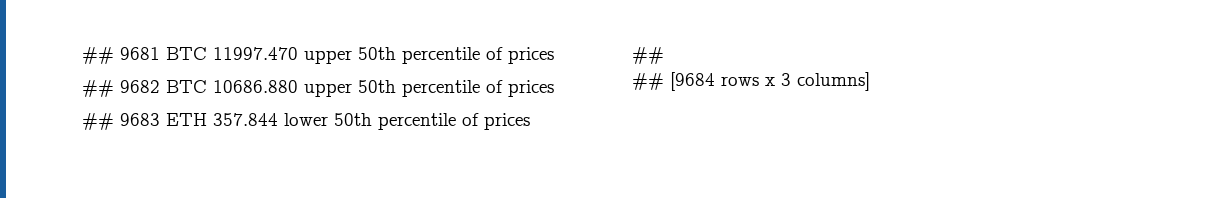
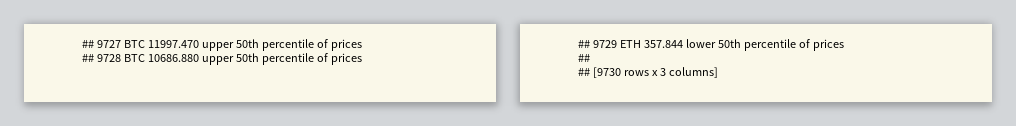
[82,47,160,64] ## 9681 -> [82,40,121,48] ## 9727
[120,80,160,93] 9682 -> [96,54,121,62] 9728
[120,113,160,126] 9683 -> [592,40,617,48] 9729
[670,72,715,91] [9684 -> [592,67,621,78] [9730

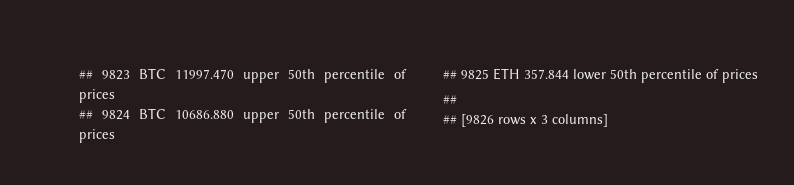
[82,40,121,48] ## 9727 -> [79,70,130,80] ## 9823
[96,54,121,62] 9728 -> [102,110,130,120] 9824
[592,40,617,48] 9729 -> [461,69,489,80] 9825
[592,67,621,78] [9730 -> [461,114,494,127] [9826

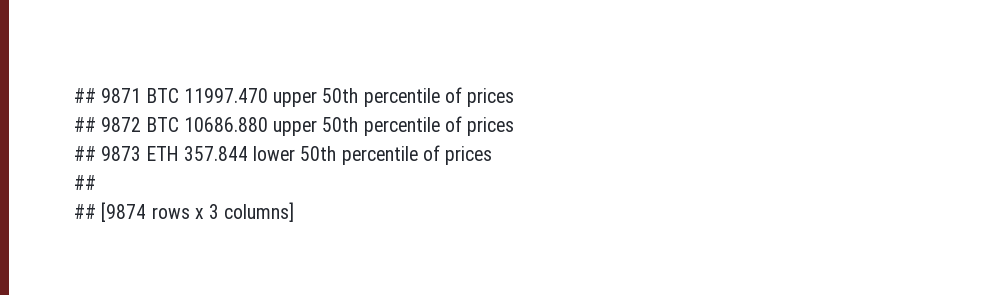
[79,70,130,80] ## 9823 -> [74,88,142,103] ## 9871
[102,110,130,120] 9824 -> [101,117,142,132] 9872
[461,69,489,80] 9825 -> [101,146,142,161] 9873
[461,114,494,127] [9826 -> [101,202,147,222] [9874

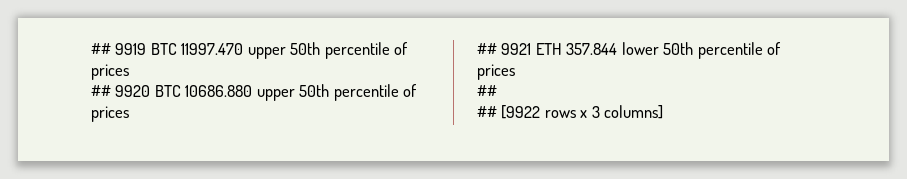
[74,88,142,103] ## 9871 -> [91,43,147,55] ## 9919
[101,117,142,132] 9872 -> [115,85,151,97] 9920
[101,146,142,161] 9873 -> [501,43,532,55] 9921
[101,202,147,222] [9874 -> [501,105,541,119] [9922

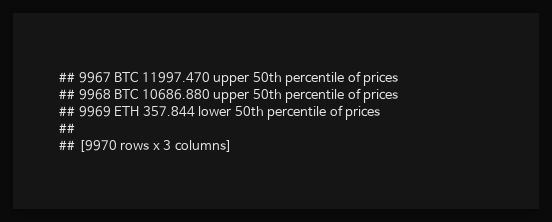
[91,43,147,55] ## 9919 -> [59,72,111,83] ## 9967
[115,85,151,97] 9920 -> [78,89,111,100] 9968
[501,43,532,55] 9921 -> [78,106,111,117] 9969
[501,105,541,119] [9922 -> [78,140,117,152] [9970

